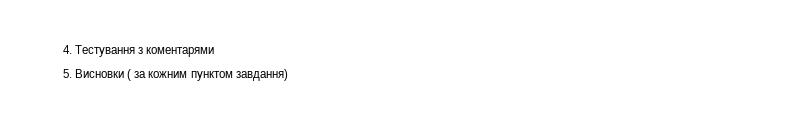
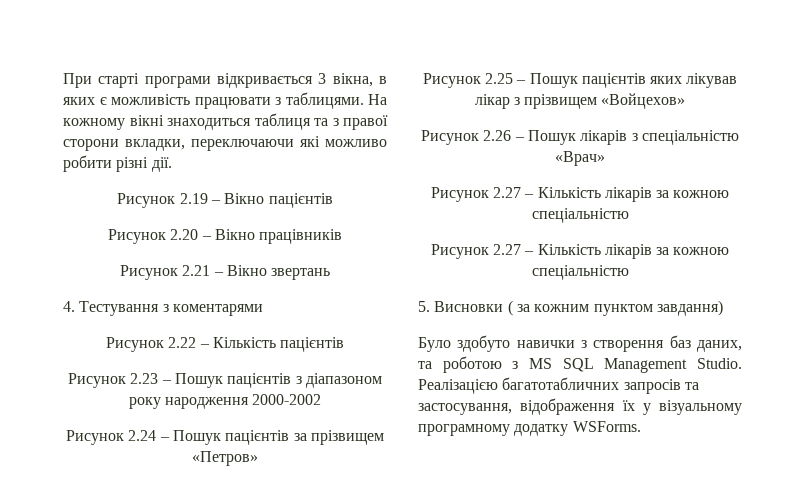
[63,45,215,57] 4. Тестування з коментарями -> [63,73,387,88] [63,92,387,109] [63,113,388,130] [63,136,387,151] [63,155,172,172] [117,193,333,208] [107,229,343,244] [119,265,331,280] [63,301,263,316] [105,337,345,352] [68,373,382,388] [128,394,322,409] [66,430,384,445] [192,451,258,466] [422,73,738,88] [474,93,686,109] [421,130,739,145] [555,151,605,166] [430,187,730,202] [531,208,629,223] [430,244,730,259] [531,265,629,280] При старті програми відкривається 3 вікна, в яких є можливість працювати з таблицями. На кожному вікні знаходиться таблиця та з правої сторони вкладки, переключаючи які можливо робити різні дії. // Рисунок 2.19 – Вікно пацієнтів // Рисунок 2.20 – Вікно працівників // Рисунок 2.21 – Вікно звертань // 4. Тестування з коментарями // Рисунок 2.22 – Кількість пацієнтів // Рисунок 2.23 – Пошук пацієнтів з діапазоном року народження 2000-2002 // Рисунок 2.24 – Пошук пацієнтів за прізвищем «Петров» // Рисунок 2.25 – Пошук пацієнтів яких лікував лікар з прізвищем «Войцехов» // Рисунок 2.26 – Пошук лікарів з спеціальністю «Врач» // Рисунок 2.27 – Кількість лікарів за кожною спеціальністю // Рисунок 2.27 – Кількість лікарів за кожною спеціальністю
(288, 75) none -> [418,335,742,352] [418,356,742,373] [418,377,699,394] [418,398,742,415] [418,421,641,436] // Було здобуто навички з створення баз даних, та роботою з MS SQL Management Studio. Реалізацією багатотабличних запросів та застосування, відображення їх у візуальному програмному додатку WSForms.

